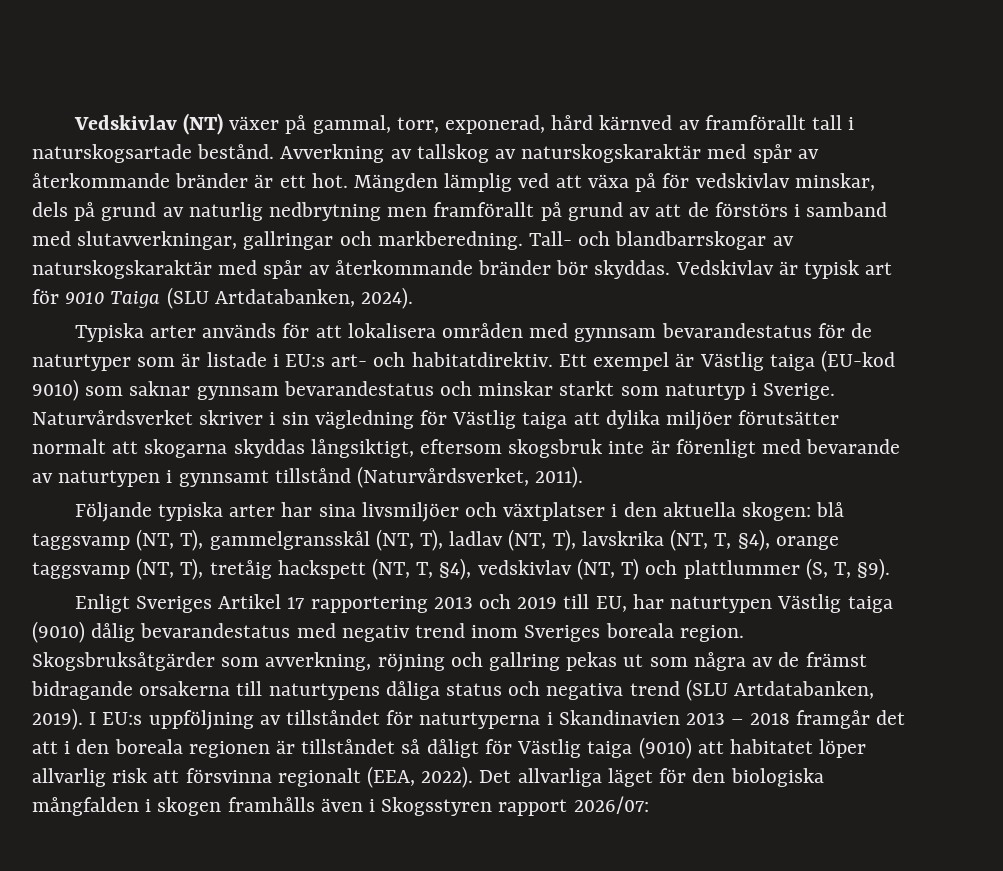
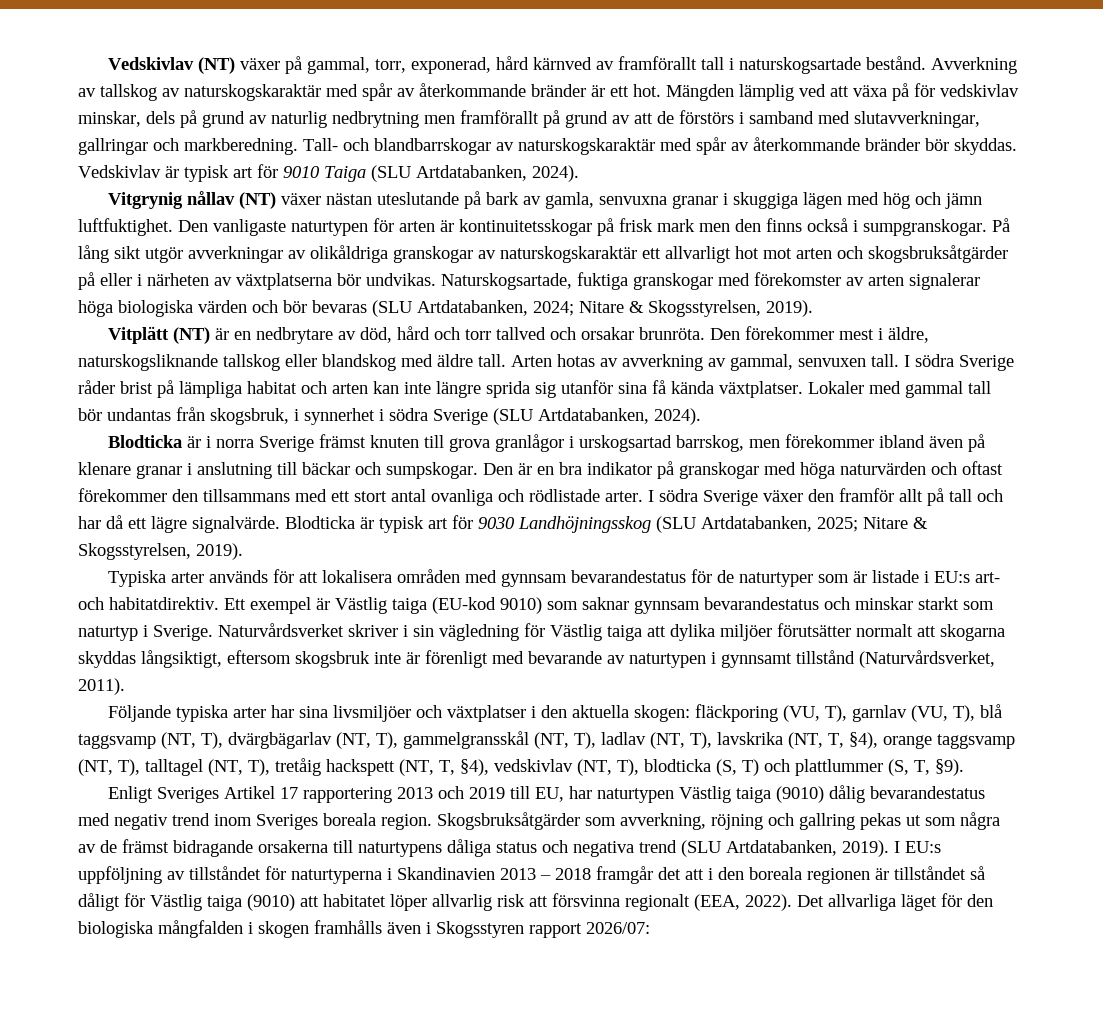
(414, 298) none -> [107,191,982,209] [78,218,1010,236] [78,245,1008,263] [78,272,980,290] [78,300,813,317] [107,326,929,344] [78,354,1014,371] [78,380,991,398] [78,407,701,425] [107,434,985,452] [78,461,1003,479] [78,488,1003,506] [78,515,928,533] [78,543,243,560] // Vitgrynig nållav (NT) växer nästan uteslutande på bark av gamla, senvuxna granar i skuggiga lägen med hög och jämn luftfuktighet. Den vanligaste naturtypen för arten är kontinuitetsskogar på frisk mark men den finns också i sumpgranskogar. På lång sikt utgör avverkningar av olikåldriga granskogar av naturskogskaraktär ett allvarligt hot mot arten och skogsbruksåtgärder på eller i närheten av växtplatserna bör undvikas. Naturskogsartade, fuktiga granskogar med förekomster av arten signalerar höga biologiska värden och bör bevaras (SLU Artdatabanken, 2024; Nitare & Skogsstyrelsen, 2019). // Vitplätt (NT) är en nedbrytare av död, hård och torr tallved och orsakar brunröta. Den förekommer mest i äldre, naturskogsliknande tallskog eller blandskog med äldre tall. Arten hotas av avverkning av gammal, senvuxen tall. I södra Sverige råder brist på lämpliga habitat och arten kan inte längre sprida sig utanför sina få kända växtplatser. Lokaler med gammal tall bör undantas från skogsbruk, i synnerhet i södra Sverige (SLU Artdatabanken, 2024). // Blodticka är i norra Sverige främst knuten till grova granlågor i urskogsartad barrskog, men förekommer ibland även på klenare granar i anslutning till bäckar och sumpskogar. Den är en bra indikator på granskogar med höga naturvärden och oftast förekommer den tillsammans med ett stort antal ovanliga och rödlistade arter. I södra Sverige växer den framför allt på tall och har då ett lägre signalvärde. Blodticka är typisk art för 9030 Landhöjningsskog (SLU Artdatabanken, 2025; Nitare & Skogsstyrelsen, 2019).
(812, 511) none -> [694,704,975,722] fläckporing (VU, T), garnlav (VU, T),
(204, 540) none -> [228,732,398,749] dvärgbägarlav (NT, T),
(204, 569) none -> [145,759,270,776] talltagel (NT, T),
(615, 569) none -> [617,759,737,776] T), blodticka (S,

